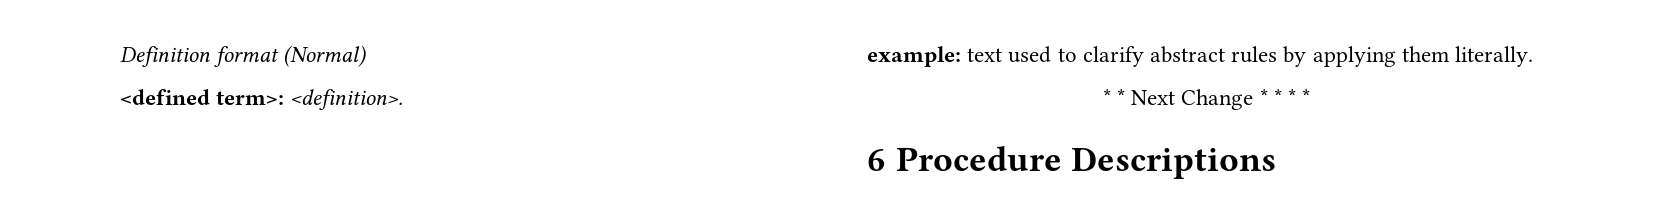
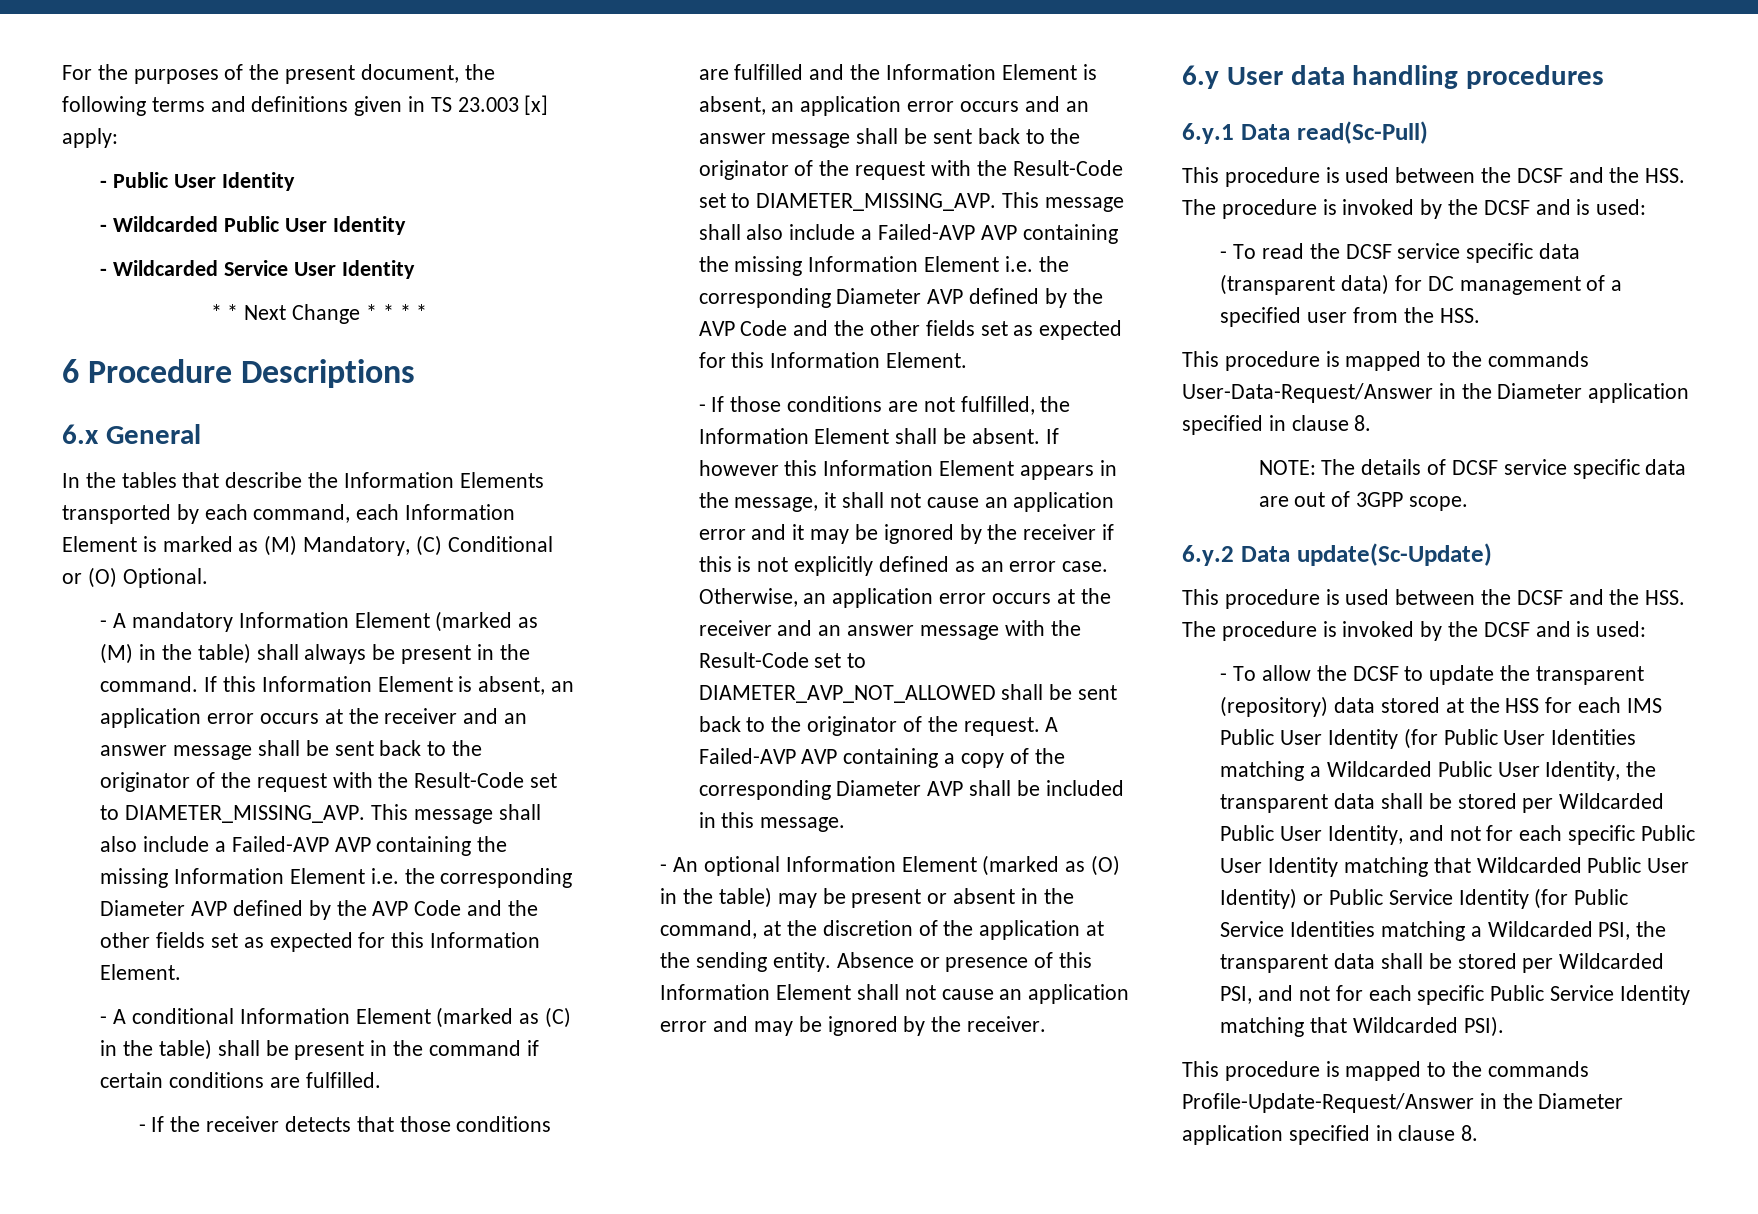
[120,45,367,67] [120,89,404,110] [867,46,1534,67] Definition format (Normal) // <defined term>: <definition>. // example: text used to clarify abstract rules by applying them literally. -> [62,64,495,84] [62,95,549,116] [62,128,118,148] [100,172,295,191] [100,216,406,235] [100,260,415,279] For the purposes of the present document, the following terms and definitions given in TS 23.003 [x] apply: // - Public User Identity // - Wildcarded Public User Identity // - Wildcarded Service User Identity
(1277, 163) none -> [62,424,201,444] [62,472,544,488] [62,504,516,524] [62,535,553,556] [62,567,208,588] [100,611,539,632] [100,643,530,664] [100,676,574,695] [100,708,527,728] [100,740,482,760] [100,772,557,792] [100,804,541,824] [100,836,508,856] [100,868,573,888] [100,900,538,920] [100,932,540,952] [100,964,182,980] [100,1007,571,1028] [100,1039,539,1060] [100,1072,381,1088] [138,1116,552,1132] [698,64,1097,80] [698,96,1089,116] [698,128,1081,148] [698,160,1123,180] [698,192,1124,212] [698,224,1118,244] [698,256,1069,276] [698,288,1103,308] [698,320,1123,340] [698,352,968,368] [698,396,1071,415] [698,428,1059,444] [698,460,1117,480] [698,492,1115,512] [698,524,1114,544] [698,556,1109,576] [698,588,1111,608] [698,620,1081,640] [698,652,867,668] [698,684,1118,703] [698,716,1059,736] [698,748,1065,768] [698,780,1124,800] [698,812,846,832] [660,855,1120,876] [660,887,1074,908] [660,920,1104,940] [660,952,1092,972] [660,984,1130,1004] [660,1016,1046,1036] [1182,65,1605,89] [1182,121,1428,144] [1182,167,1686,187] [1182,199,1647,219] [1220,243,1580,263] [1220,274,1623,295] [1220,307,1480,327] [1182,351,1589,371] [1182,383,1690,403] [1182,415,1372,435] [1258,459,1687,479] [1258,491,1468,511] [1182,543,1492,566] [1182,589,1686,609] [1182,621,1647,641] [1220,665,1644,685] [1220,696,1662,717] [1220,728,1637,749] [1220,761,1657,781] [1220,793,1665,813] [1220,825,1695,845] [1220,857,1690,877] [1220,888,1629,909] [1220,921,1667,941] [1220,953,1665,973] [1220,985,1690,1005] [1220,1016,1504,1037] [1182,1061,1589,1081] [1182,1093,1624,1113] [1182,1125,1479,1145] // 6.x General // In the tables that describe the Information Elements transported by each command, each Information Element is marked as (M) Mandatory, (C) Conditional or (O) Optional. // - A mandatory Information Element (marked as (M) in the table) shall always be present in the command. If this Information Element is absent, an application error occurs at the receiver and an answer message shall be sent back to the originator of the request with the Result-Code set to DIAMETER_MISSING_AVP. This message shall also include a Failed-AVP AVP containing the missing Information Element i.e. the corresponding Diameter AVP defined by the AVP Code and the other fields set as expected for this Information Element. // - A conditional Information Element (marked as (C) in the table) shall be present in the command if certain conditions are fulfilled. // - If the receiver detects that those conditions are fulfilled and the Information Element is absent, an application error occurs and an answer message shall be sent back to the originator of the request with the Result-Code set to DIAMETER_MISSING_AVP. This message shall also include a Failed-AVP AVP containing the missing Information Element i.e. the corresponding Diameter AVP defined by the AVP Code and the other fields set as expected for this Information Element. // - If those conditions are not fulfilled, the Information Element shall be absent. If however this Information Element appears in the message, it shall not cause an application error and it may be ignored by the receiver if this is not explicitly defined as an error case. Otherwise, an application error occurs at the receiver and an answer message with the Result-Code set to DIAMETER_AVP_NOT_ALLOWED shall be sent back to the originator of the request. A Failed-AVP AVP containing a copy of the corresponding Diameter AVP shall be included in this message. // - An optional Information Element (marked as (O) in the table) may be present or absent in the command, at the discretion of the application at the sending entity. Absence or presence of this Information Element shall not cause an application error and may be ignored by the receiver. // 6.y User data handling procedures // 6.y.1 Data read(Sc-Pull) // This procedure is used between the DCSF and the HSS. The procedure is invoked by the DCSF and is used: // - To read the DCSF service specific data (transparent data) for DC management of a specified user from the HSS. // This procedure is mapped to the commands User-Data-Request/Answer in the Diameter application specified in clause 8. // NOTE: The details of DCSF service specific data are out of 3GPP scope. // 6.y.2 Data update(Sc-Update) // This procedure is used between the DCSF and the HSS. The procedure is invoked by the DCSF and is used: // - To allow the DCSF to update the transparent (repository) data stored at the HSS for each IMS Public User Identity (for Public User Identities matching a Wildcarded Public User Identity, the transparent data shall be stored per Wildcarded Public User Identity, and not for each specific Public User Identity matching that Wildcarded Public User Identity) or Public Service Identity (for Public Service Identities matching a Wildcarded PSI, the transparent data shall be stored per Wildcarded PSI, and not for each specific Public Service Identity matching that Wildcarded PSI). // This procedure is mapped to the commands Profile-Update-Request/Answer in the Diameter application specified in clause 8.

